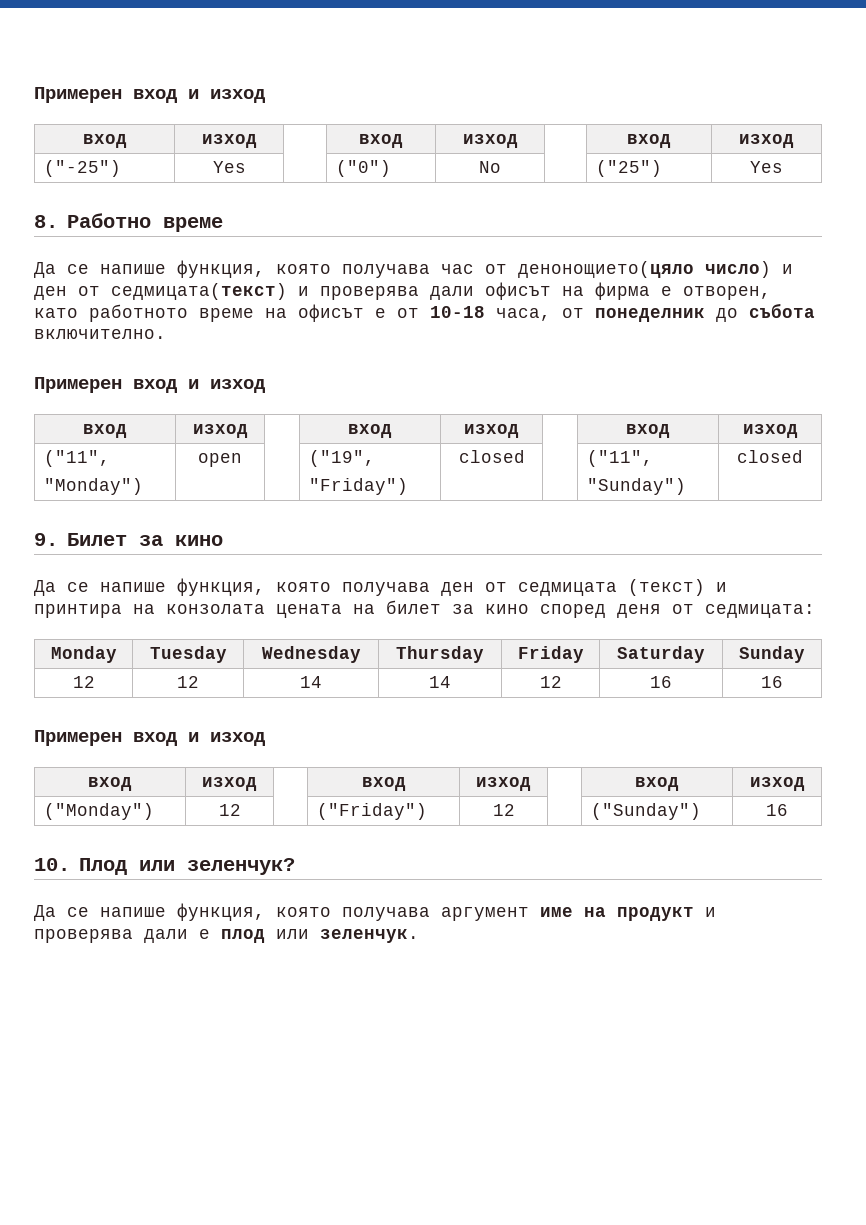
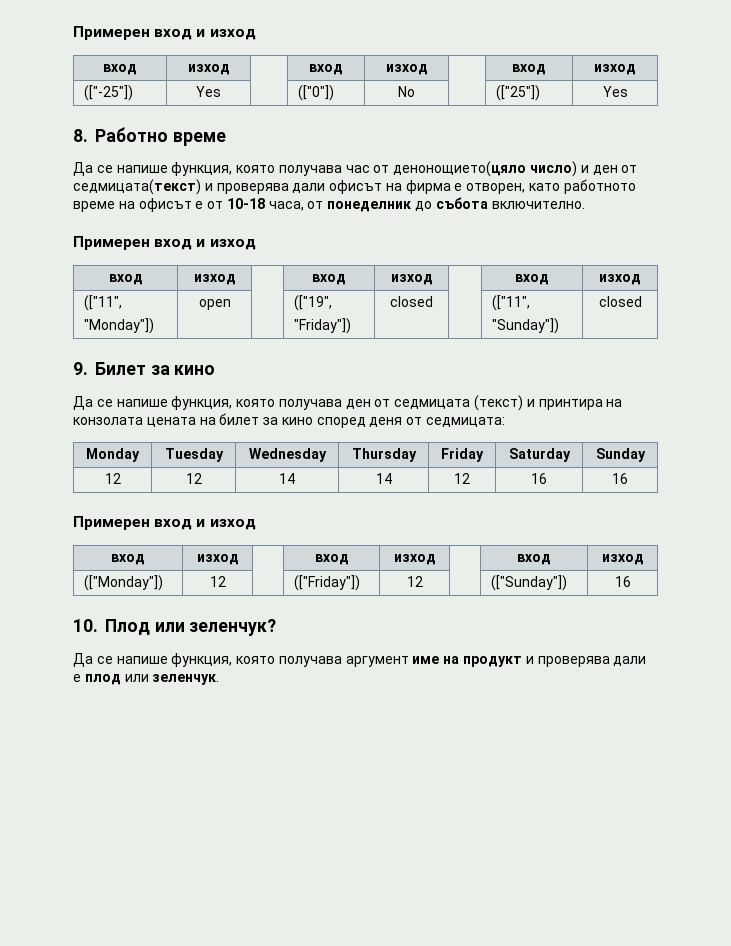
[44,160,122,177] ("-25") -> [83,85,133,101] (["-25"])
[336,160,392,177] ("0") -> [297,85,334,101] (["0"])
[596,160,663,177] ("25") -> [495,85,540,101] (["25"])
[44,450,111,467] [44,478,144,495] ("11", // "Monday") -> [83,295,122,311] [83,318,154,334] (["11", // "Monday"])
[309,450,376,467] [309,478,409,495] ("19", // "Friday") -> [293,295,332,311] [293,318,351,334] (["19", // "Friday"])
[587,450,654,467] [587,478,687,495] ("11", // "Sunday") -> [491,295,530,311] [491,318,559,334] (["11", // "Sunday"])
[44,803,155,820] [218,804,241,816] [317,803,428,820] [492,804,515,816] [591,803,702,820] ("Monday") | 12 | | ("Friday") | 12 | | ("Sunday") -> [83,575,163,591] [209,576,226,587] [293,575,360,591] [406,576,423,587] [490,575,567,591] (["Monday"]) | 12 | | (["Friday"]) | 12 | | (["Sunday"])

